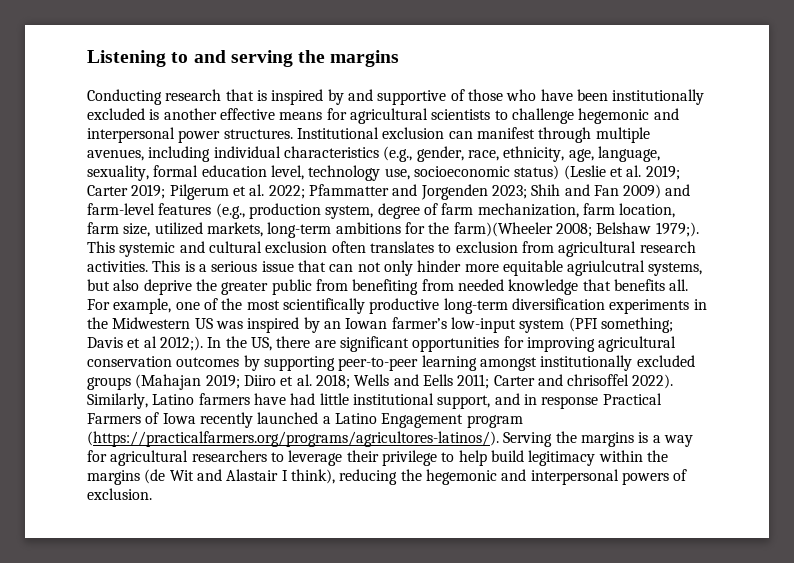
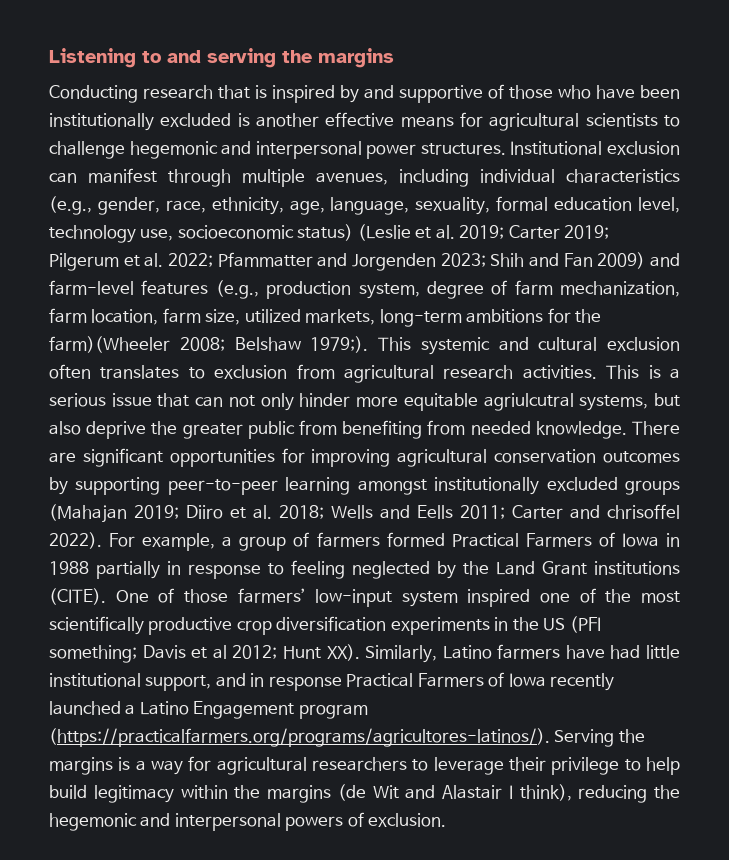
[508,279,689,295] [87,298,707,314] [87,317,673,333] [87,336,311,351] knowledge that benefits all. For example, one of the most scientifically productive long-term diversification experiments in the Midwestern US was inspired by an Iowan farmer’s low-input system (PFI something; Davis et al 2012;). In the US, there -> [535,421,680,439] knowledge. There
(674, 381) none -> [109,532,681,551] [49,560,681,579] [49,588,680,607] [49,616,601,635] [49,644,360,663] For example, a group of farmers formed Practical Farmers of Iowa in 1988 partially in response to feeling neglected by the Land Grant institutions (CITE). One of those farmers’ low-input system inspired one of the most scientifically productive crop diversification experiments in the US (PFI something; Davis et al 2012; Hunt XX).

